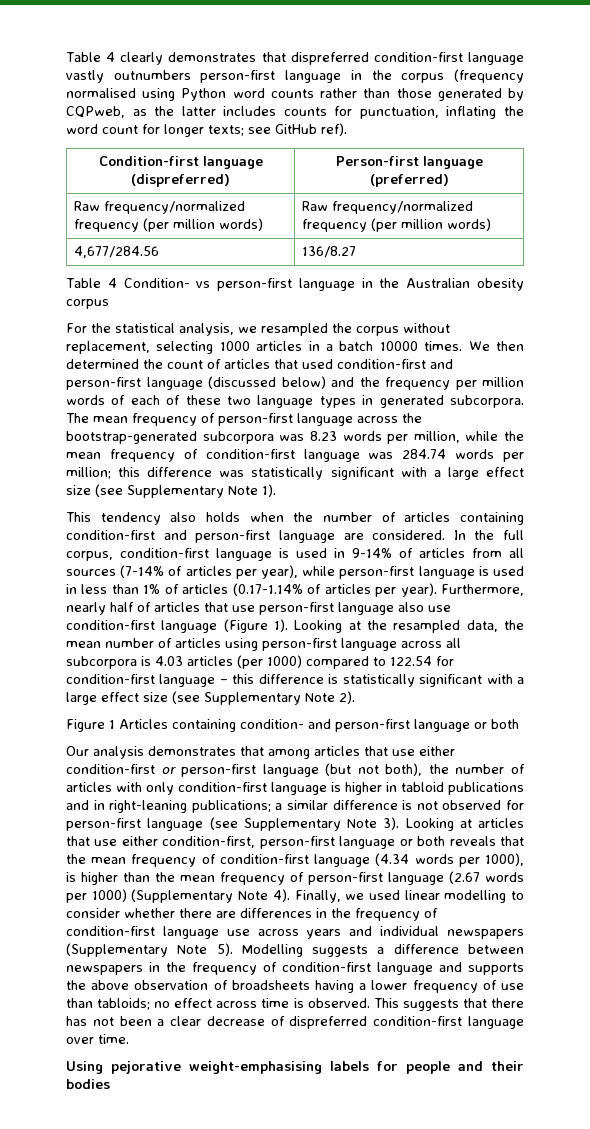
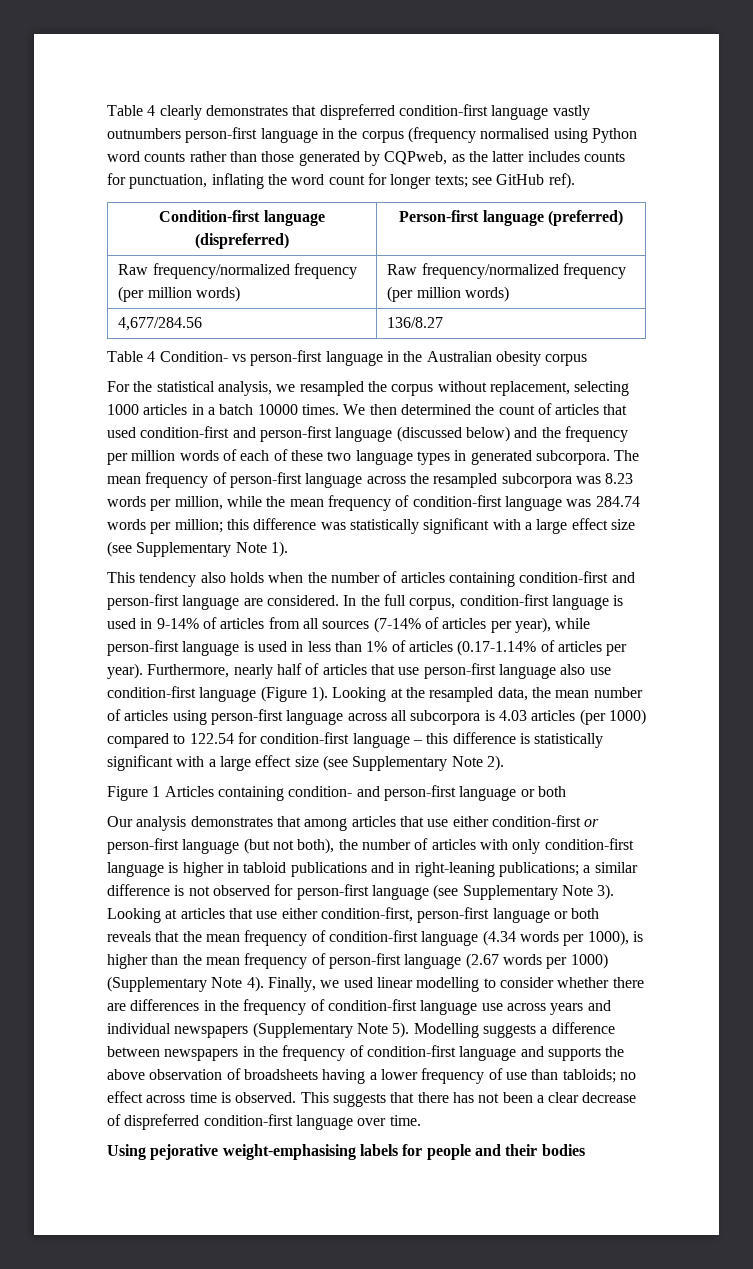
[66,431,197,444] bootstrap-generated -> [433,473,498,488] resampled

